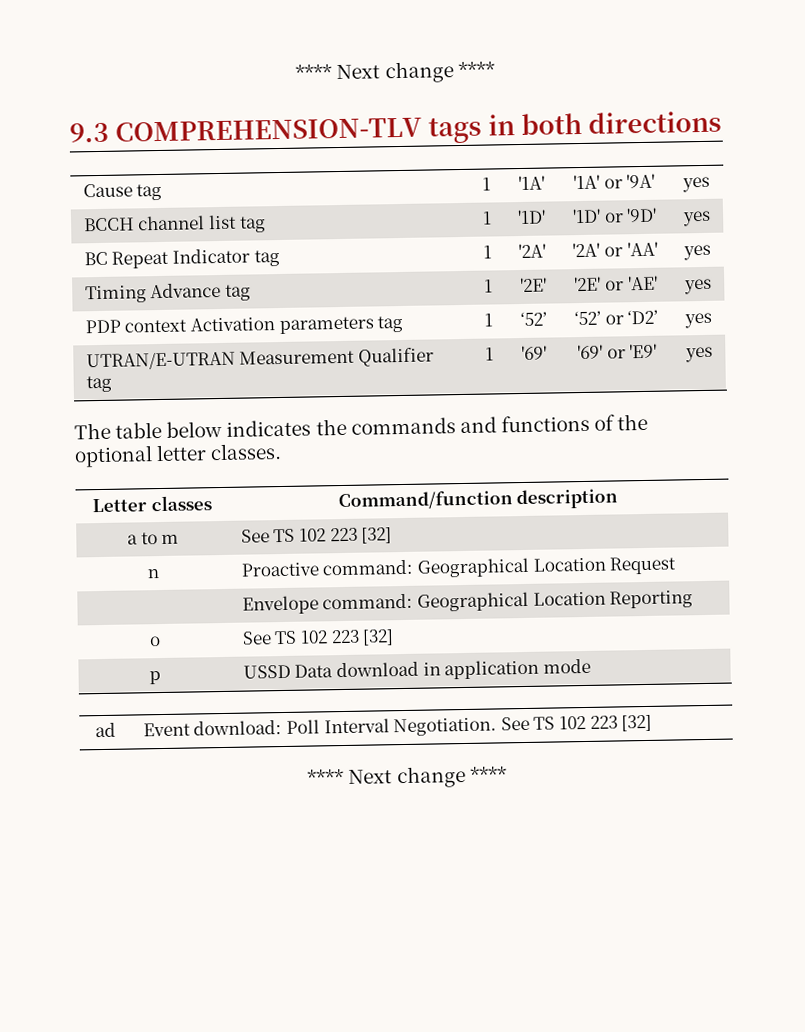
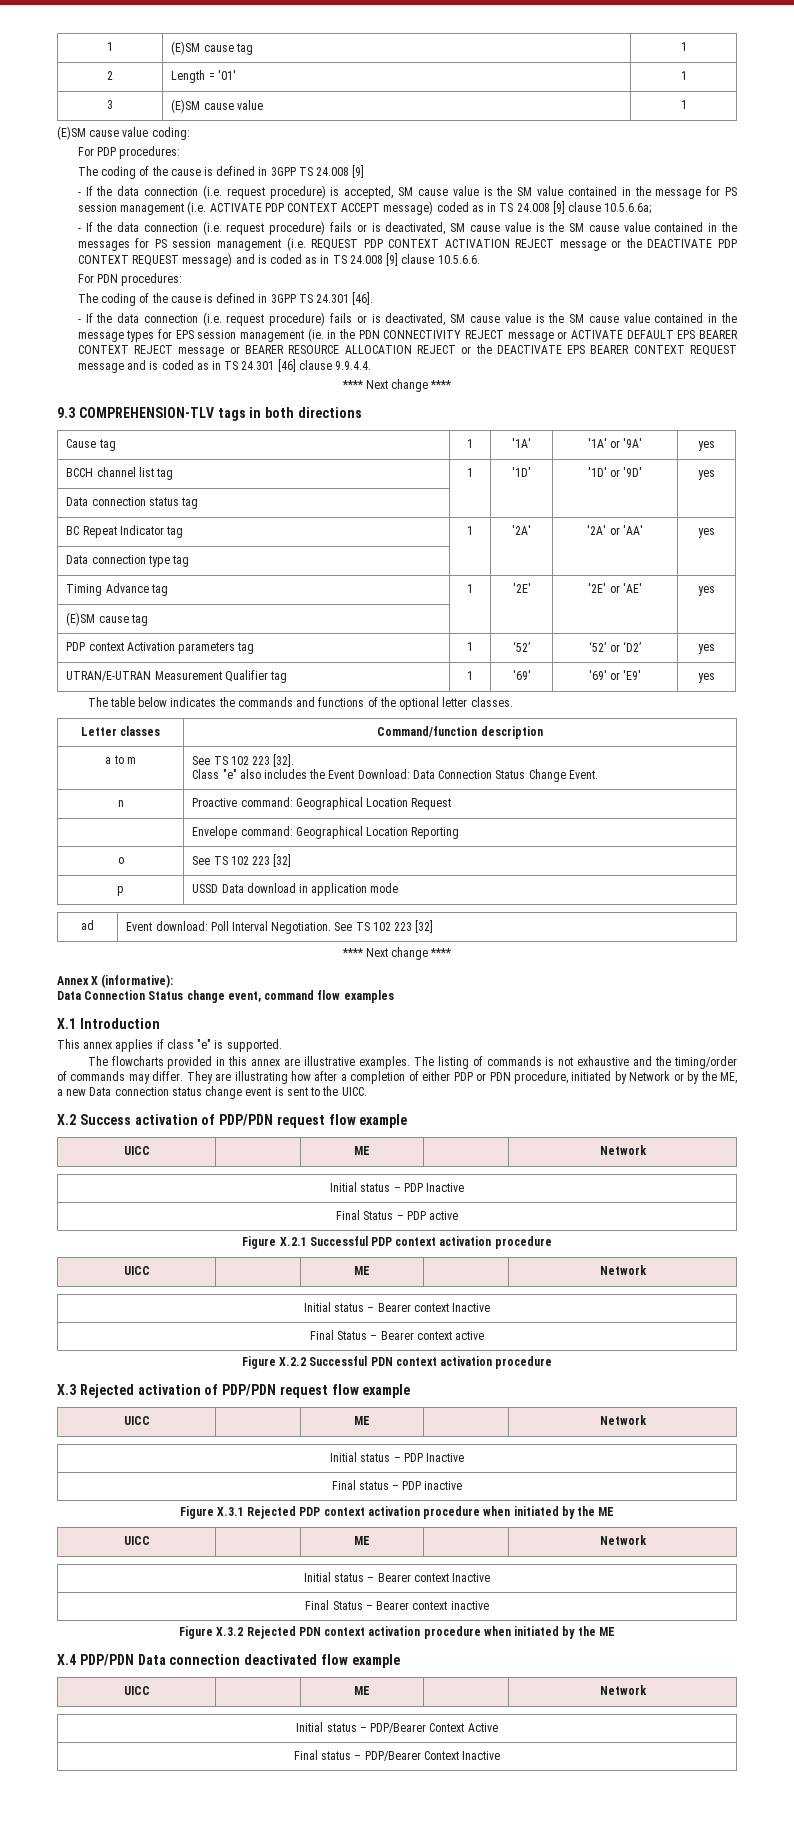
(295, 72) none -> [107,42,113,51] [171,41,253,55] [680,42,687,51] [107,71,113,80] [171,70,236,83] [680,71,687,80] [107,100,113,109] [171,99,263,113] [680,100,687,109] [57,126,190,140] [77,146,181,159] [77,165,365,179] [77,185,738,199] [77,201,652,215] [77,221,737,235] [77,237,737,251] [77,253,480,267] [77,273,183,286] [77,292,374,306] [77,312,737,326] [77,328,738,342] [77,344,737,357] [77,359,372,373] 1 | (E)SM cause tag | 1 // 2 | Length = '01' | 1 // 3 | (E)SM cause value | 1 // (E)SM cause value coding: // For PDP procedures: // The coding of the cause is defined in 3GPP TS 24.008 [9] // - If the data connection (i.e. request procedure) is accepted, SM cause value is the SM value contained in the message for PS session management (i.e. ACTIVATE PDP CONTEXT ACCEPT message) coded as in TS 24.008 [9] clause 10.5.6.6a; // - If the data connection (i.e. request procedure) fails or is deactivated, SM cause value is the SM cause value contained in the messages for PS session management (i.e. REQUEST PDP CONTEXT ACTIVATION REJECT message or the DEACTIVATE PDP CONTEXT REQUEST message) and is coded as in TS 24.008 [9] clause 10.5.6.6. // For PDN procedures: // The coding of the cause is defined in 3GPP TS 24.301 [46]. // - If the data connection (i.e. request procedure) fails or is deactivated, SM cause value is the SM cause value contained in the message types for EPS session management (ie. in the PDN CONNECTIVITY REJECT message or ACTIVATE DEFAULT EPS BEARER CONTEXT REJECT message or BEARER RESOURCE ALLOCATION REJECT or the DEACTIVATE EPS BEARER CONTEXT REQUEST message and is coded as in TS 24.301 [46] clause 9.9.4.4. //
(711, 218) none -> [66,497,198,509] // Data connection status tag | | | |
(711, 252) none -> [66,555,189,567] // Data connection type tag | | | |
(712, 286) none -> [66,612,148,626] // (E)SM cause tag | | | |
[361,527,393,544] [32] -> [273,754,295,767] [192,769,598,782] [32]. // Class "e" also includes the Event Download: Data Connection Status Change Event.
(507, 774) none -> [57,974,174,988] [57,990,394,1003] [57,1018,160,1029] [57,1039,282,1052] [87,1056,737,1069] [57,1071,737,1084] [57,1086,367,1099] [57,1114,408,1128] [123,1146,150,1155] [354,1146,370,1155] [599,1145,647,1155] [330,1182,464,1192] [336,1210,458,1220] [242,1236,552,1249] [123,1266,150,1275] [354,1266,370,1275] [599,1265,647,1275] [303,1302,491,1312] [309,1330,485,1340] [241,1356,553,1369] [57,1384,411,1398] [123,1416,150,1425] [354,1416,370,1425] [599,1415,647,1425] [330,1452,464,1462] [331,1480,463,1490] [179,1506,615,1519] [123,1536,150,1545] [354,1536,370,1545] [599,1535,647,1545] [303,1572,491,1582] [305,1600,489,1610] [179,1626,615,1639] [57,1654,400,1668] [123,1686,150,1695] [354,1686,370,1695] [599,1685,647,1695] [296,1722,498,1733] [293,1750,501,1761] // Annex X (informative): // Data Connection Status change event, command flow examples // X.1 Introduction // This annex applies if class "e" is supported. // The flowcharts provided in this annex are illustrative examples. The listing of commands is not exhaustive and the timing/order of commands may differ. They are illustrating how after a completion of either PDP or PDN procedure, initiated by Network or by the ME, a new Data connection status change event is sent to the UICC. // X.2 Success activation of PDP/PDN request flow example // UICC | | ME | | Network // Initial status – PDP Inactive // Final Status – PDP active // Figure X.2.1 Successful PDP context activation procedure // UICC | | ME | | Network // Initial status – Bearer context Inactive // Final Status – Bearer context active // Figure X.2.2 Successful PDN context activation procedure // X.3 Rejected activation of PDP/PDN request flow example // UICC | | ME | | Network // Initial status – PDP Inactive // Final status – PDP inactive // Figure X.3.1 Rejected PDP context activation procedure when initiated by the ME // UICC | | ME | | Network // Initial status – Bearer context Inactive // Final Status – Bearer context inactive // Figure X.3.2 Rejected PDN context activation procedure when initiated by the ME // X.4 PDP/PDN Data connection deactivated flow example // UICC | | ME | | Network // Initial status – PDP/Bearer Context Active // Final status – PDP/Bearer Context Inactive

